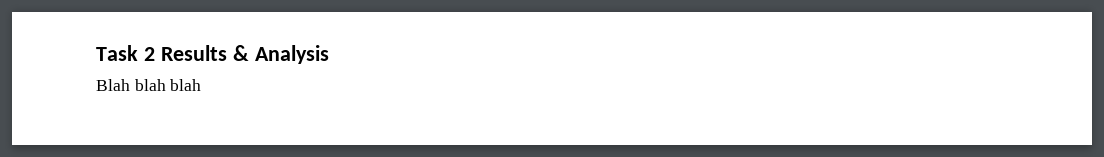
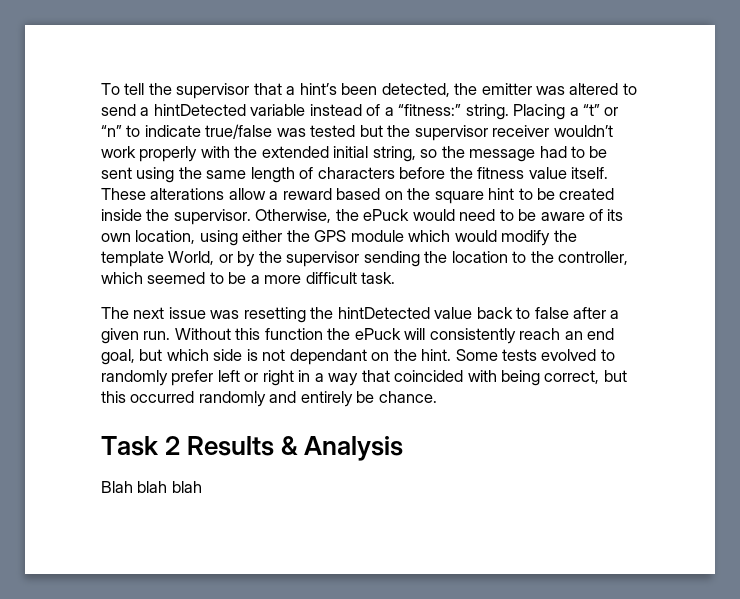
(96, 53) none -> [101,83,637,99] [101,104,619,120] [101,124,613,141] [101,146,608,162] [101,167,609,183] [101,188,615,204] [101,209,624,225] [101,230,577,246] [101,251,629,267] [101,272,396,284] [101,307,620,323] [101,328,615,344] [101,349,615,365] [101,370,627,386] [101,391,437,407] To tell the supervisor that a hint’s been detected, the emitter was altered to send a hintDetected variable instead of a “fitness:” string. Placing a “t” or “n” to indicate true/false was tested but the supervisor receiver wouldn’t work properly with the extended initial string, so the message had to be sent using the same length of characters before the fitness value itself. These alterations allow a reward based on the square hint to be created inside the supervisor. Otherwise, the ePuck would need to be aware of its own location, using either the GPS module which would modify the template World, or by the supervisor sending the location to the controller, which seemed to be a more difficult task. // The next issue was resetting the hintDetected value back to false after a given run. Without this function the ePuck will consistently reach an end goal, but which side is not dependant on the hint. Some tests evolved to randomly prefer left or right in a way that coincided with being correct, but this occurred randomly and entirely be chance. //

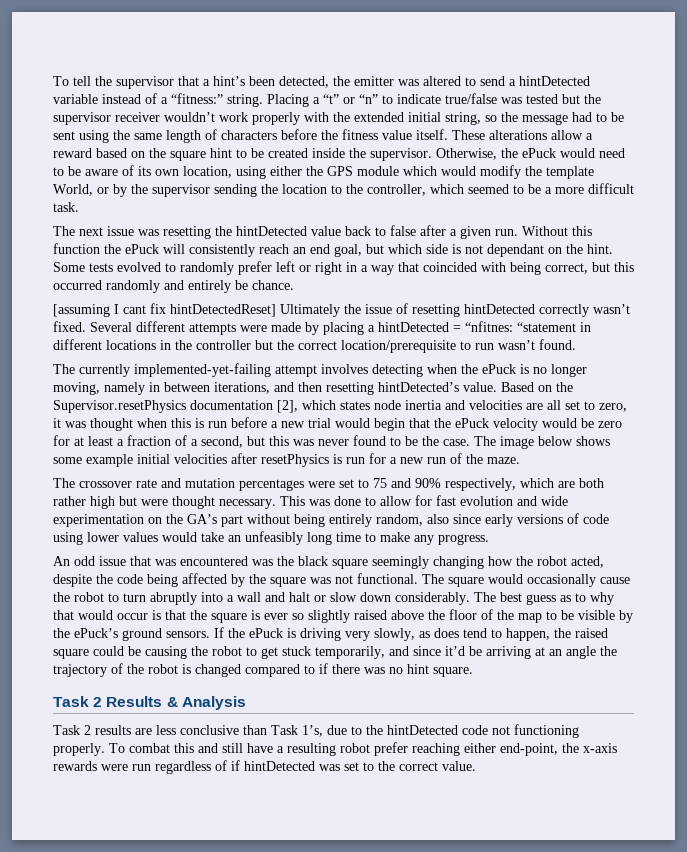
(437, 397) none -> [53,303,630,317] [53,321,591,335] [53,339,576,353] [53,363,587,377] [53,382,573,395] [53,400,627,413] [53,417,622,431] [53,435,610,449] [53,453,520,467] [53,478,604,491] [53,495,568,509] [53,513,609,527] [53,531,489,545] [53,556,604,569] [53,573,630,587] [53,592,614,605] [53,609,633,623] [53,627,608,641] [53,646,617,659] [53,663,473,677] // [assuming I cant fix hintDetectedReset] Ultimately the issue of resetting hintDetected correctly wasn’t fixed. Several different attempts were made by placing a hintDetected = “nfitnes: “statement in different locations in the controller but the correct location/prerequisite to run wasn’t found. // The currently implemented-yet-failing attempt involves detecting when the ePuck is no longer moving, namely in between iterations, and then resetting hintDetected’s value. Based on the Supervisor.resetPhysics documentation [2], which states node inertia and velocities are all set to zero, it was thought when this is run before a new trial would begin that the ePuck velocity would be zero for at least a fraction of a second, but this was never found to be the case. The image below shows some example initial velocities after resetPhysics is run for a new run of the maze. // The crossover rate and mutation percentages were set to 75 and 90% respectively, which are both rather high but were thought necessary. This was done to allow for fast evolution and wide experimentation on the GA’s part without being entirely random, also since early versions of code using lower values would take an unfeasibly long time to make any progress. // An odd issue that was encountered was the black square seemingly changing how the robot acted, despite the code being affected by the square was not functional. The square would occasionally cause the robot to turn abruptly into a wall and halt or slow down considerably. The best guess as to why that would occur is that the square is ever so slightly raised above the floor of the map to be visible by the ePuck’s ground sensors. If the ePuck is driving very slowly, as does tend to happen, the raised square could be causing the robot to get stuck temporarily, and since it’d be arriving at an angle the trajectory of the robot is changed compared to if there was no hint square.
[101,481,202,493] Blah blah blah -> [53,724,579,738] [53,742,617,756] [53,760,476,774] Task 2 results are less conclusive than Task 1’s, due to the hintDetected code not functioning properly. To combat this and still have a resulting robot prefer reaching either end-point, the x-axis rewards were run regardless of if hintDetected was set to the correct value.

